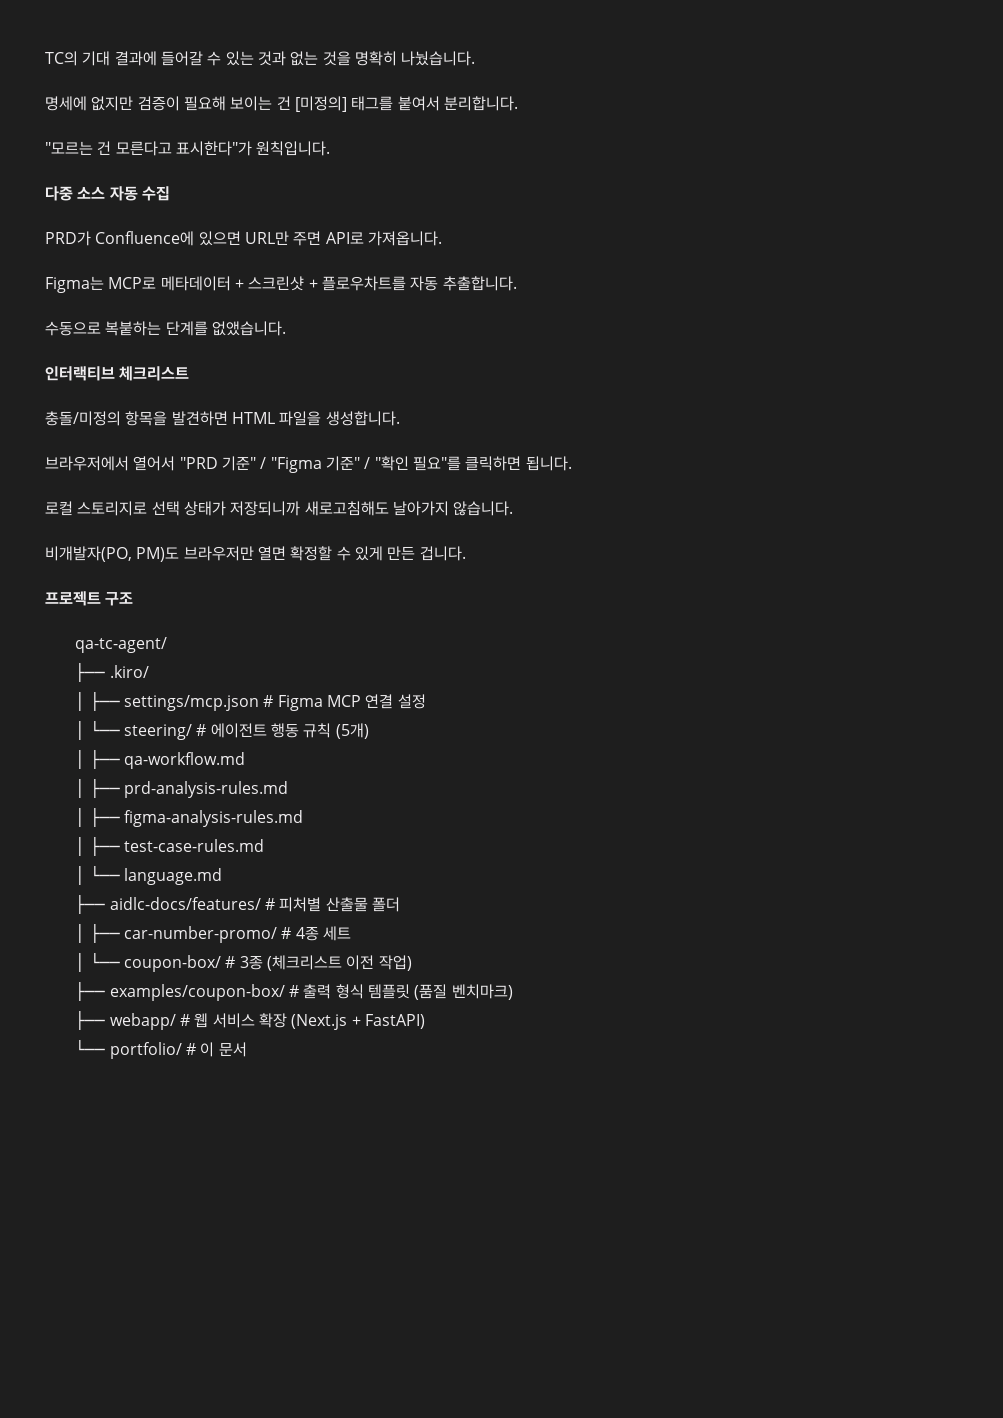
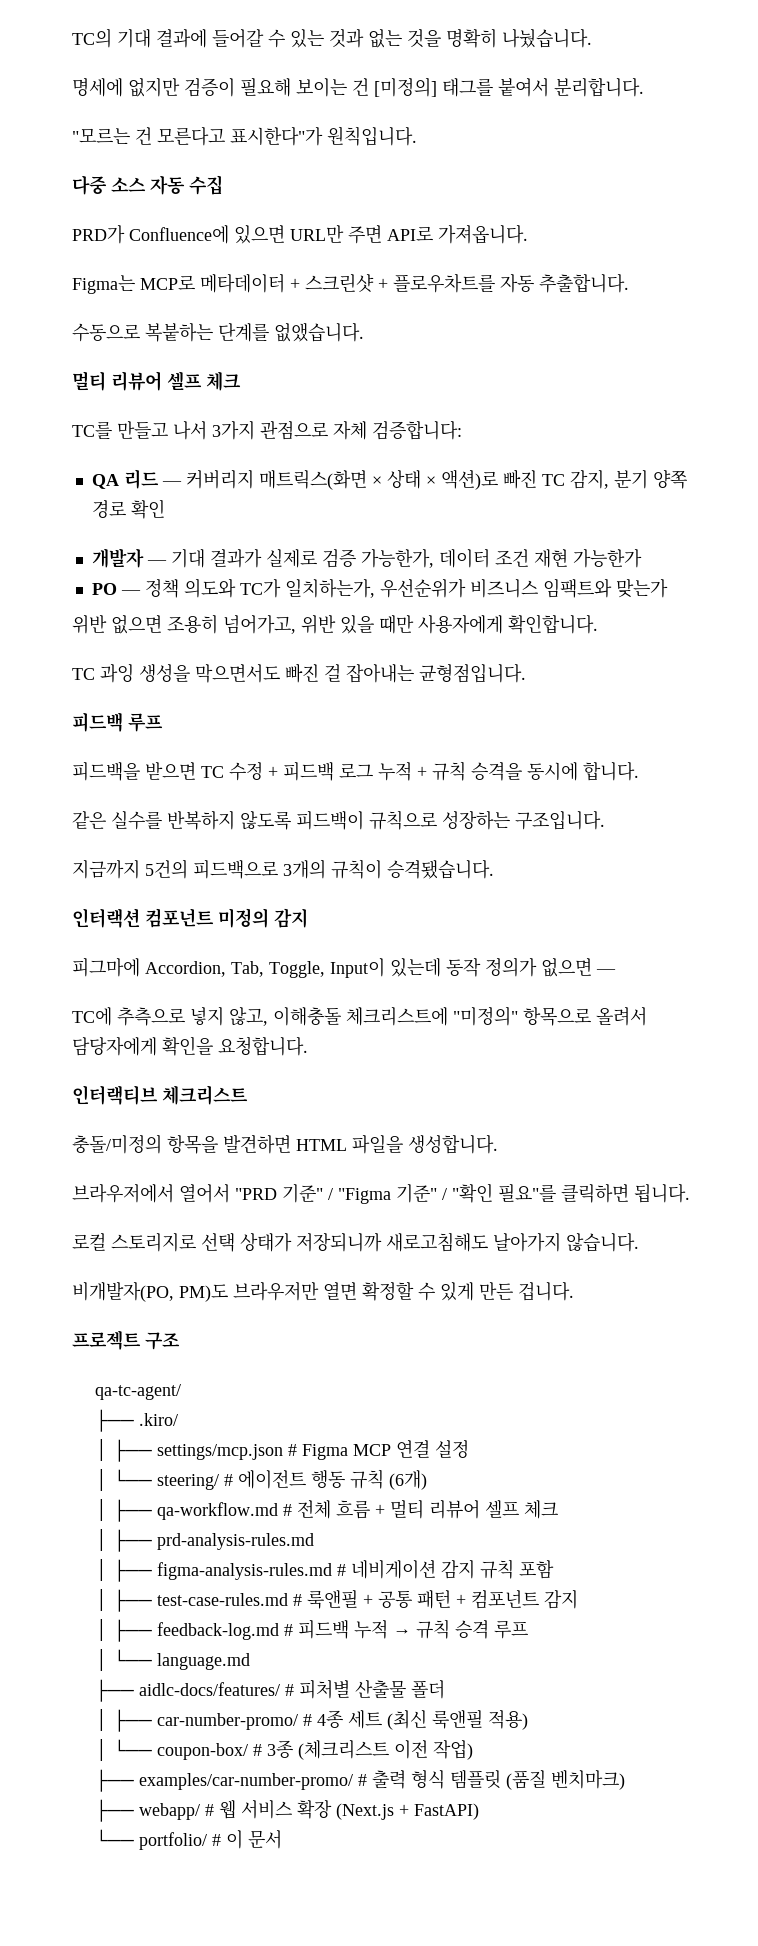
(286, 328) none -> [72,371,241,391] [72,420,462,440] [91,469,687,490] [91,499,165,519] [91,548,642,568] [91,578,668,598] [72,614,598,634] [72,663,526,683] [72,712,163,732] [72,761,639,781] [72,810,605,830] [72,859,494,879] [72,908,308,928] [72,957,616,978] [72,1006,647,1026] [72,1036,308,1056] // 멀티 리뷰어 셀프 체크 // TC를 만들고 나서 3가지 관점으로 자체 검증합니다: // QA 리드 — 커버리지 매트릭스(화면 × 상태 × 액션)로 빠진 TC 감지, 분기 양쪽 경로 확인 // 개발자 — 기대 결과가 실제로 검증 가능한가, 데이터 조건 재현 가능한가 // PO — 정책 의도와 TC가 일치하는가, 우선순위가 비즈니스 임팩트와 맞는가 // 위반 없으면 조용히 넘어가고, 위반 있을 때만 사용자에게 확인합니다. // TC 과잉 생성을 막으면서도 빠진 걸 잡아내는 균형점입니다. // 피드백 루프 // 피드백을 받으면 TC 수정 + 피드백 로그 누적 + 규칙 승격을 동시에 합니다. // 같은 실수를 반복하지 않도록 피드백이 규칙으로 성장하는 구조입니다. // 지금까지 5건의 피드백으로 3개의 규칙이 승격됐습니다. // 인터랙션 컴포넌트 미정의 감지 // 피그마에 Accordion, Tab, Toggle, Input이 있는데 동작 정의가 없으면 — // TC에 추측으로 넣지 않고, 이해충돌 체크리스트에 "미정의" 항목으로 올려서 담당자에게 확인을 요청합니다.
[335,723,369,739] (5개) -> [388,1470,427,1490] (6개)
(245, 760) none -> [282,1500,558,1519] # 전체 흐름 + 멀티 리뷰어 셀프 체크
[75,836,264,856] // │ ├── test-case-rules.md -> [336,1559,554,1579] [94,1589,578,1612] [94,1619,528,1642] # 네비게이션 감지 규칙 포함 // │ ├── test-case-rules.md # 룩앤필 + 공통 패턴 + 컴포넌트 감지 // │ ├── feedback-log.md # 피드백 누적 → 규칙 승격 루프
(351, 933) none -> [386,1709,528,1730] (최신 룩앤필 적용)
[109,984,285,1001] examples/coupon-box/ -> [138,1773,353,1790] examples/car-number-promo/

